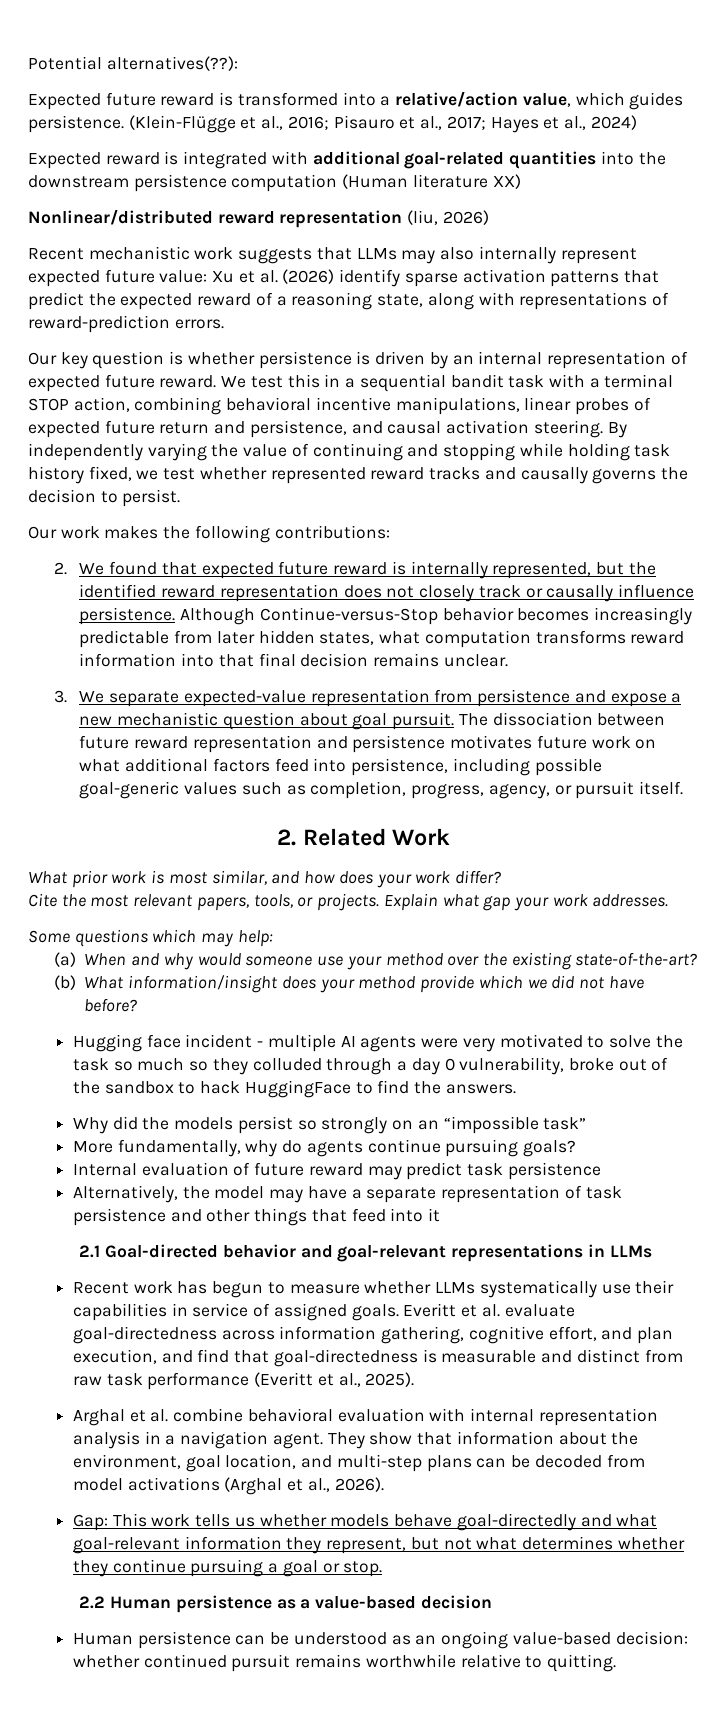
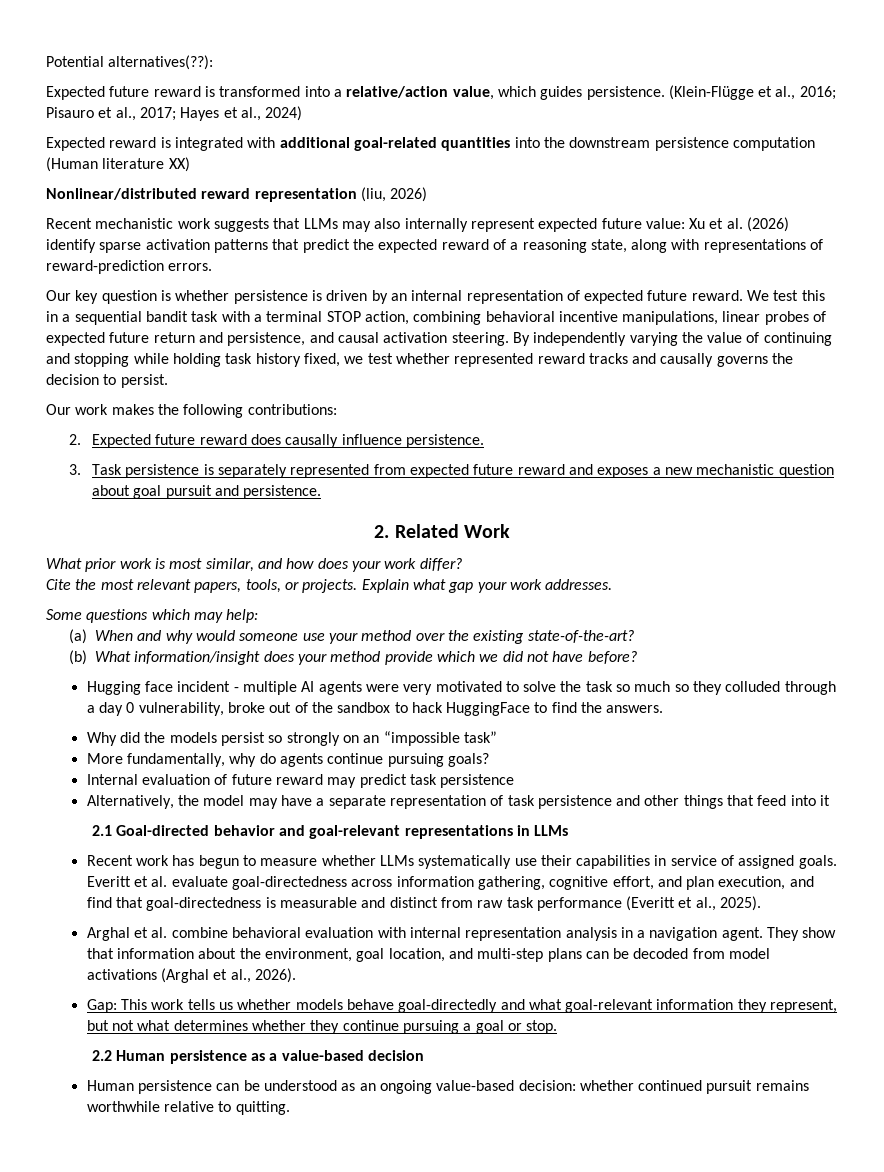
[79,561,656,579] [79,584,694,602] [79,607,693,625] [79,630,685,648] [79,653,508,667] [53,689,667,707] We found that expected future reward is internally represented, but the identified reward representation does not closely track or causally influence persistence. Although Continue-versus-Stop behavior becomes increasingly predictable from later hidden states, what computation transforms reward information into that final decision remains unclear. // 3. We separate expected-value representation from persistence and expose -> [92,434,485,448] [69,464,649,478] Expected future reward does causally influence persistence. // 3. Task persistence is separately represented from expected future reward and exposes
[392,712,666,730] [79,735,657,753] [79,758,602,776] [79,781,683,799] pursuit. The dissociation between future reward representation and persistence motivates future work on what additional factors feed into persistence, including possible goal-generic values such as completion, progress, agency, or pursuit itself. -> [165,485,322,499] pursuit and persistence.

